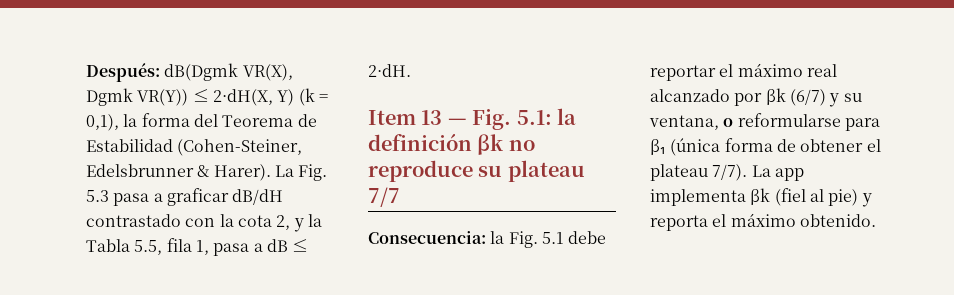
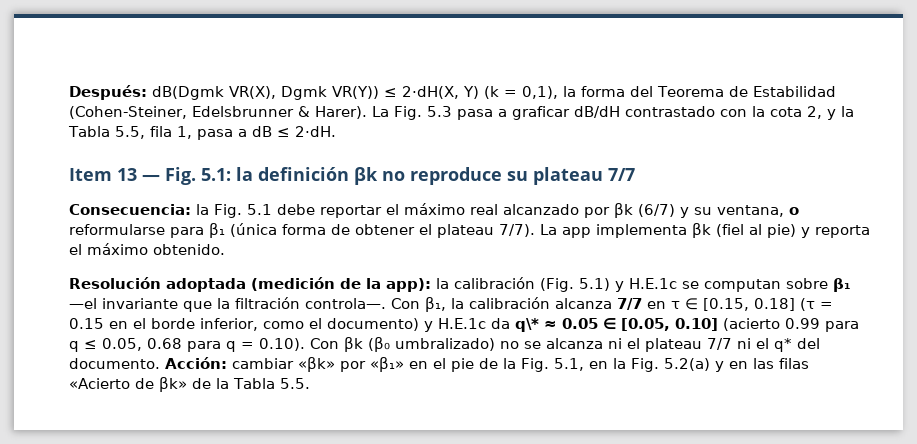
(876, 220) none -> [69,277,851,292] [69,297,833,312] [69,318,859,332] [69,337,820,352] [69,357,809,372] [69,377,310,392] // Resolución adoptada (medición de la app): la calibración (Fig. 5.1) y H.E.1c se computan sobre β₁ —el invariante que la filtración controla—. Con β₁, la calibración alcanza 7/7 en τ ∈ [0.15, 0.18] (τ = 0.15 en el borde inferior, como el documento) y H.E.1c da q\* ≈ 0.05 ∈ [0.05, 0.10] (acierto 0.99 para q ≤ 0.05, 0.68 para q = 0.10). Con βk (β₀ umbralizado) no se alcanza ni el plateau 7/7 ni el q* del documento. Acción: cambiar «βk» por «β₁» en el pie de la Fig. 5.1, en la Fig. 5.2(a) y en las filas «Acierto de βk» de la Tabla 5.5.

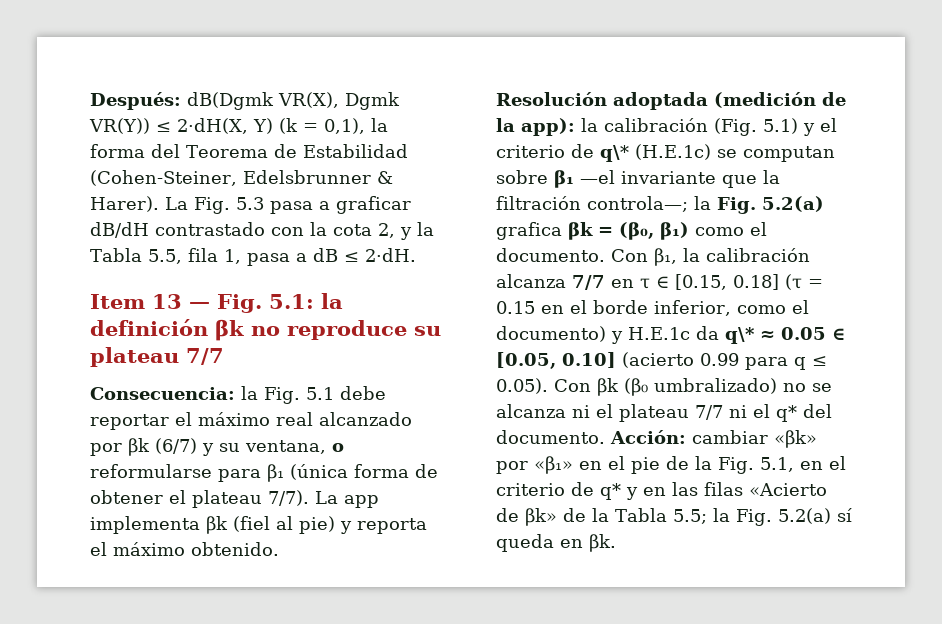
[628,278,677,289] H.E.1c -> [820,118,837,132] [496,144,711,162] el criterio de q\* (H.E.1c)
[305,298,386,309] controla—. -> [587,196,824,214] [496,222,767,240] [496,248,605,262] controla—; la Fig. 5.2(a) grafica βk = (β₀, β₁) como el documento.
[102,338,305,352] 0.05, 0.68 para q = 0.10). -> [496,378,548,394] 0.05).
[612,358,710,372] la Fig. 5.2(a) -> [829,456,846,470] [496,482,621,500] el criterio de q*
[279,378,310,389] 5.5. -> [672,508,852,526] [496,534,616,552] 5.5; la Fig. 5.2(a) sí queda en βk.

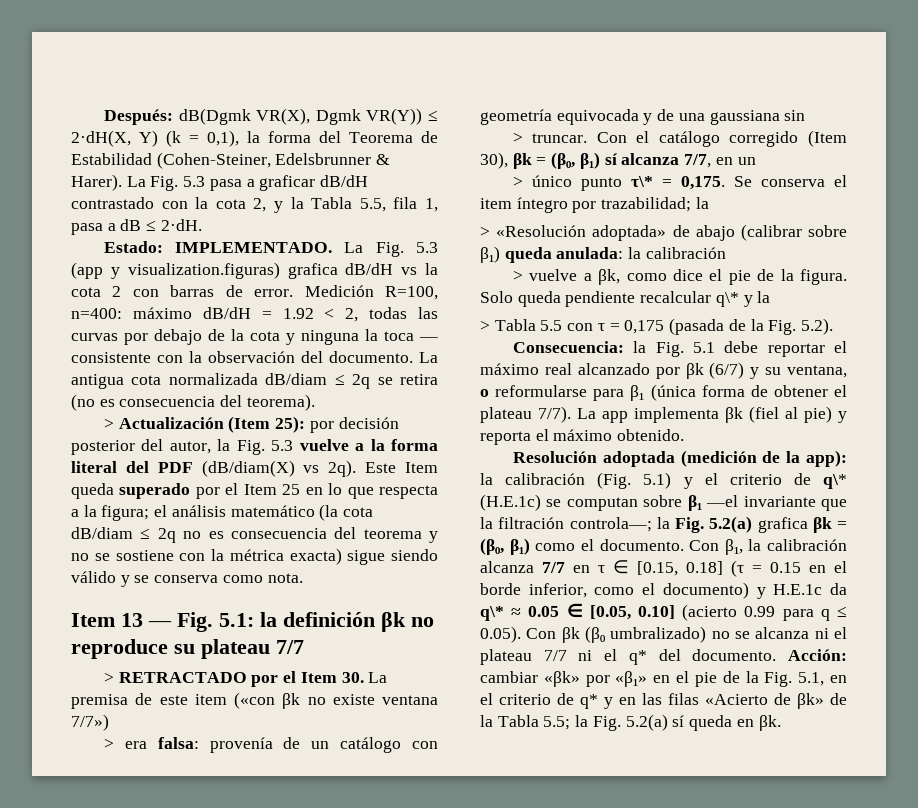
(416, 255) none -> [103,241,439,257] [71,262,438,279] [71,285,439,300] [71,307,438,322] [71,329,438,345] [71,351,438,363] [71,373,439,389] [71,394,315,411] [103,416,399,433] [71,439,438,455] [71,460,438,477] [71,483,439,499] [71,504,374,521] [71,527,438,543] [71,548,438,565] [71,571,303,587] // Estado: IMPLEMENTADO. La Fig. 5.3 (app y visualization.figuras) grafica dB/dH vs la cota 2 con barras de error. Medición R=100, n=400: máximo dB/dH = 1.92 < 2, todas las curvas por debajo de la cota y ninguna la toca — consistente con la observación del documento. La antigua cota normalizada dB/diam ≤ 2q se retira (no es consecuencia del teorema). // > Actualización (Item 25): por decisión posterior del autor, la Fig. 5.3 vuelve a la forma literal del PDF (dB/diam(X) vs 2q). Este Item queda superado por el Item 25 en lo que respecta a la figura; el análisis matemático (la cota dB/diam ≤ 2q no es consecuencia del teorema y no se sostiene con la métrica exacta) sigue siendo válido y se conserva como nota.
(224, 356) none -> [103,671,388,687] [71,692,438,709] [71,714,109,731] [103,737,438,753] [480,109,806,125] [512,130,847,147] [480,152,756,169] [512,175,847,191] [480,197,709,213] [480,224,847,241] [480,246,726,263] [512,269,847,285] [480,291,771,307] [480,318,833,335] // > RETRACTADO por el Item 30. La premisa de este item («con βk no existe ventana 7/7») // > era falsa: provenía de un catálogo con geometría equivocada y de una gaussiana sin // > truncar. Con el catálogo corregido (Item 30), βk = (β₀, β₁) sí alcanza 7/7, en un // > único punto τ\* = 0,175. Se conserva el item íntegro por trazabilidad; la // > «Resolución adoptada» de abajo (calibrar sobre β₁) queda anulada: la calibración // > vuelve a βk, como dice el pie de la figura. Solo queda pendiente recalcular q\* y la // > Tabla 5.5 con τ = 0,175 (pasada de la Fig. 5.2).

